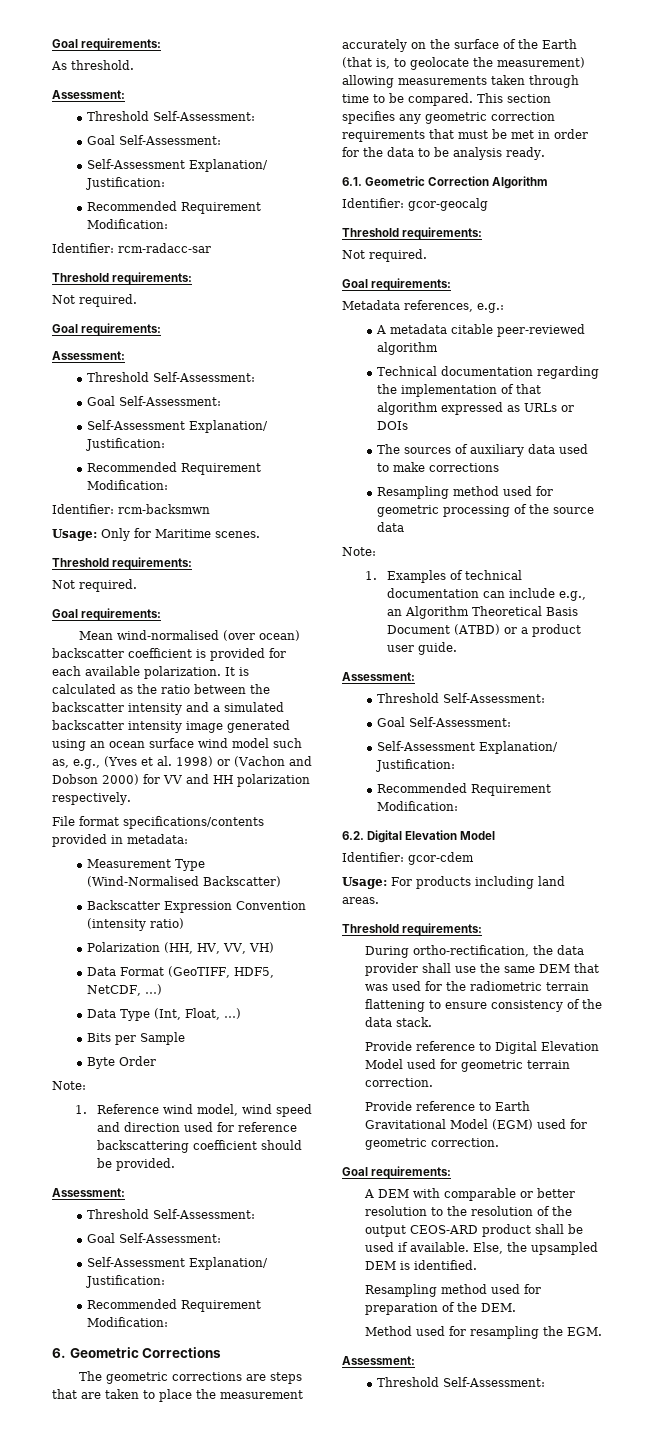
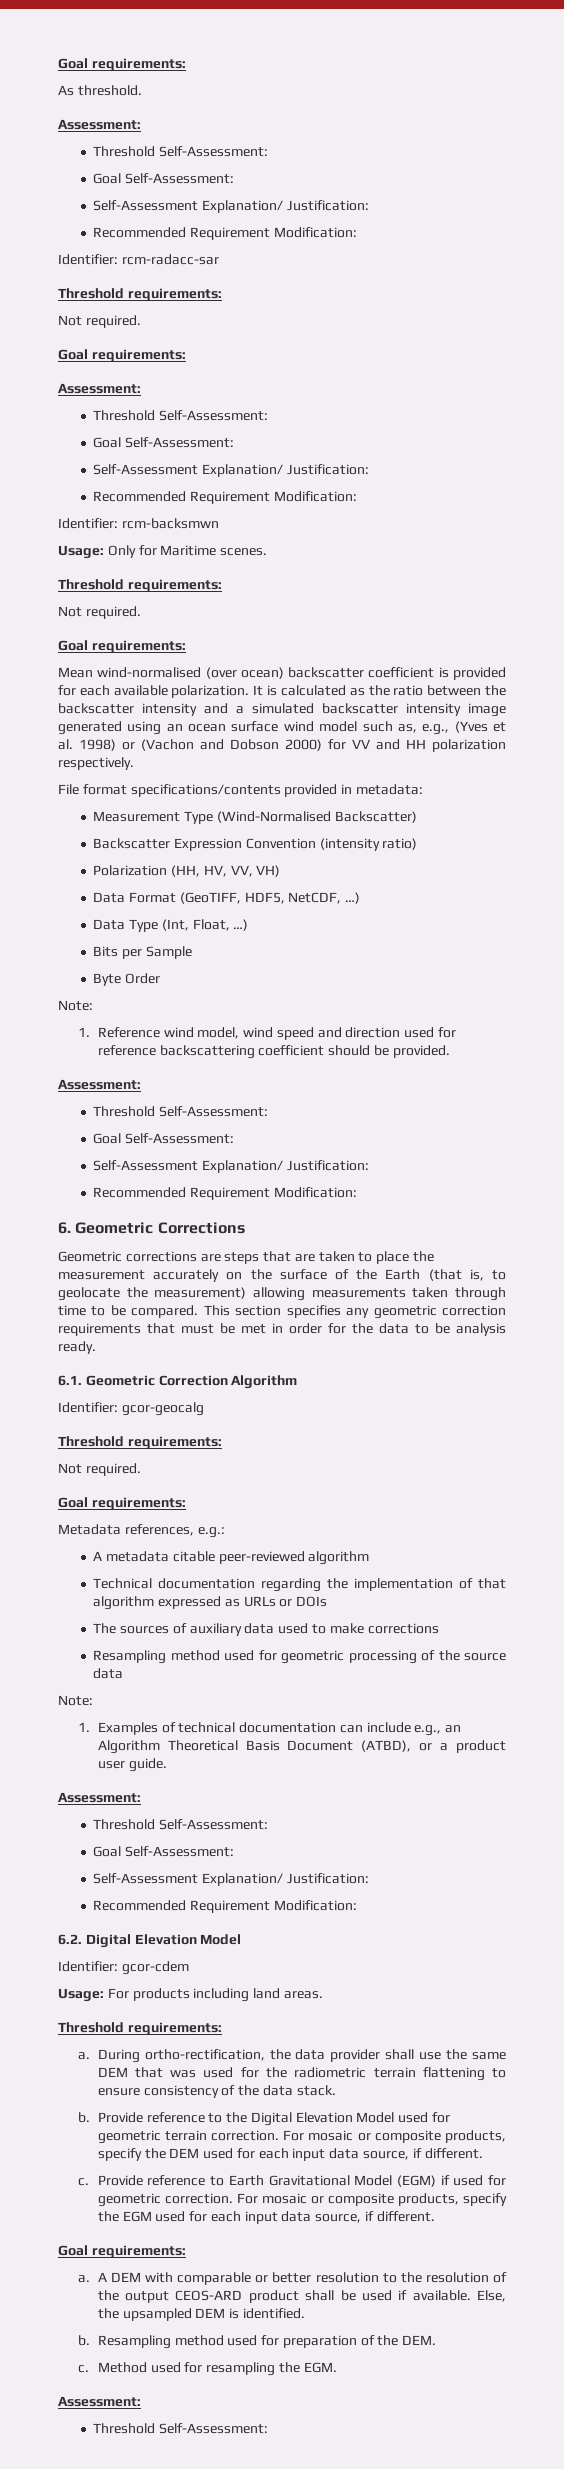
[78,1371,168,1384] The geometric -> [58,1251,122,1262] Geometric
[454,624,501,635] (ATBD) -> [361,1740,412,1752] (ATBD),
(483, 929) none -> [77,2052,90,2060] a.
[364,1041,491,1051] Provide reference to -> [77,2112,248,2123] b. Provide reference to the
(433, 1082) // -> [283,2130,506,2143] [97,2148,483,2161] [77,2178,89,2186] For mosaic or composite products, specify the DEM used for each input data source, if different. // c.
(533, 1124) none -> [440,2175,450,2185] if
[342,1166,452,1179] // Goal requirements: // -> [236,2193,507,2206] [97,2211,435,2224] [58,2245,186,2258] [77,2275,90,2283] For mosaic or composite products, specify the EGM used for each input data source, if different. // Goal requirements: // a.
(477, 1265) none -> [77,2335,90,2346] b.
(516, 1307) none -> [77,2365,89,2373] c.

